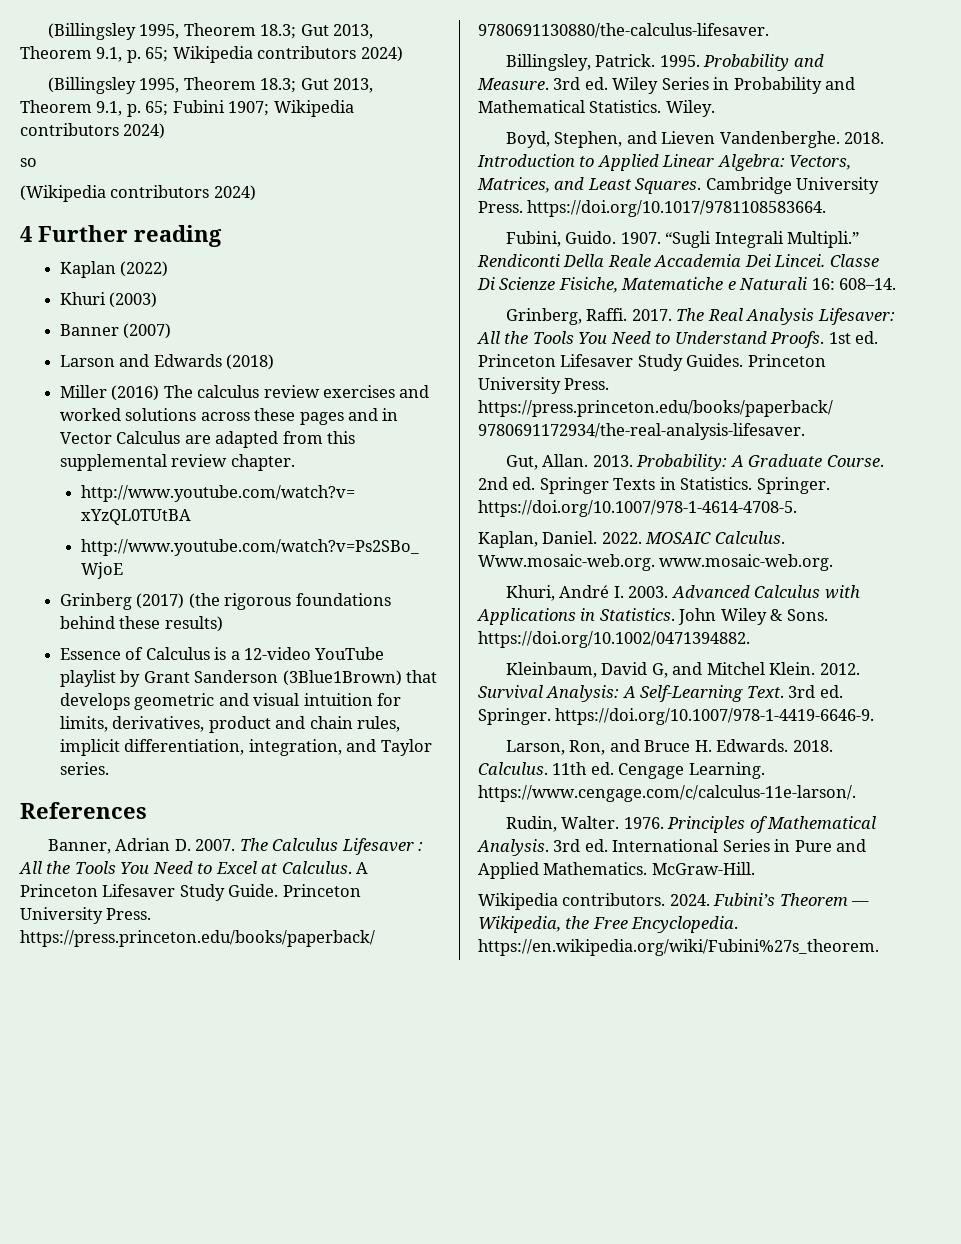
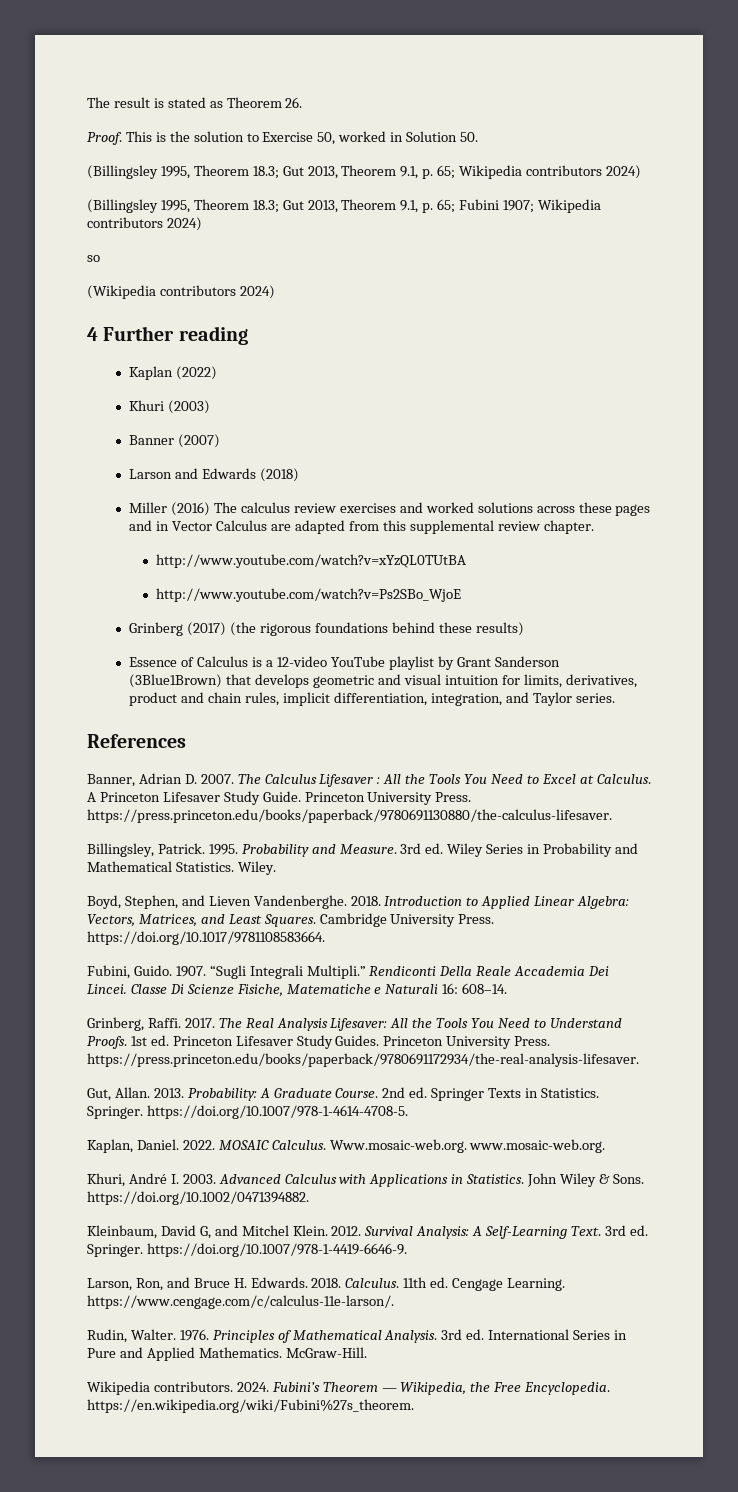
(47, 31) none -> [87,97,303,108] [87,131,479,145] The result is stated as Theorem 26. // Proof. This is the solution to Exercise 50, worked in Solution 50. //

